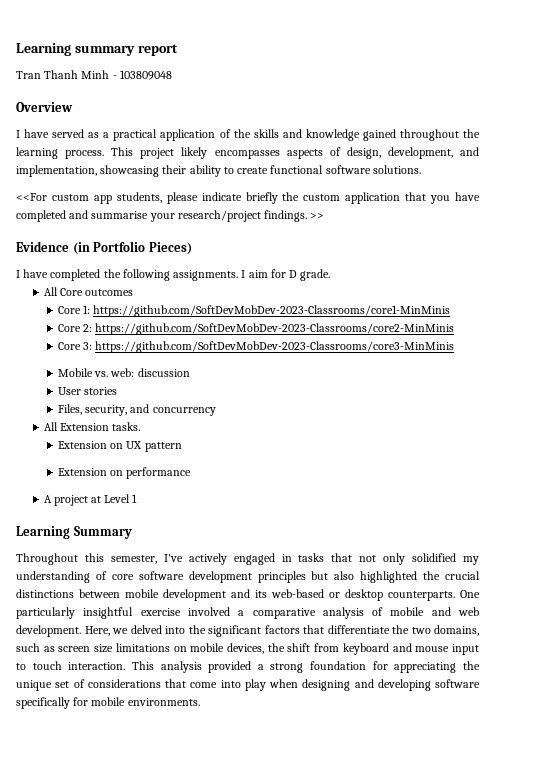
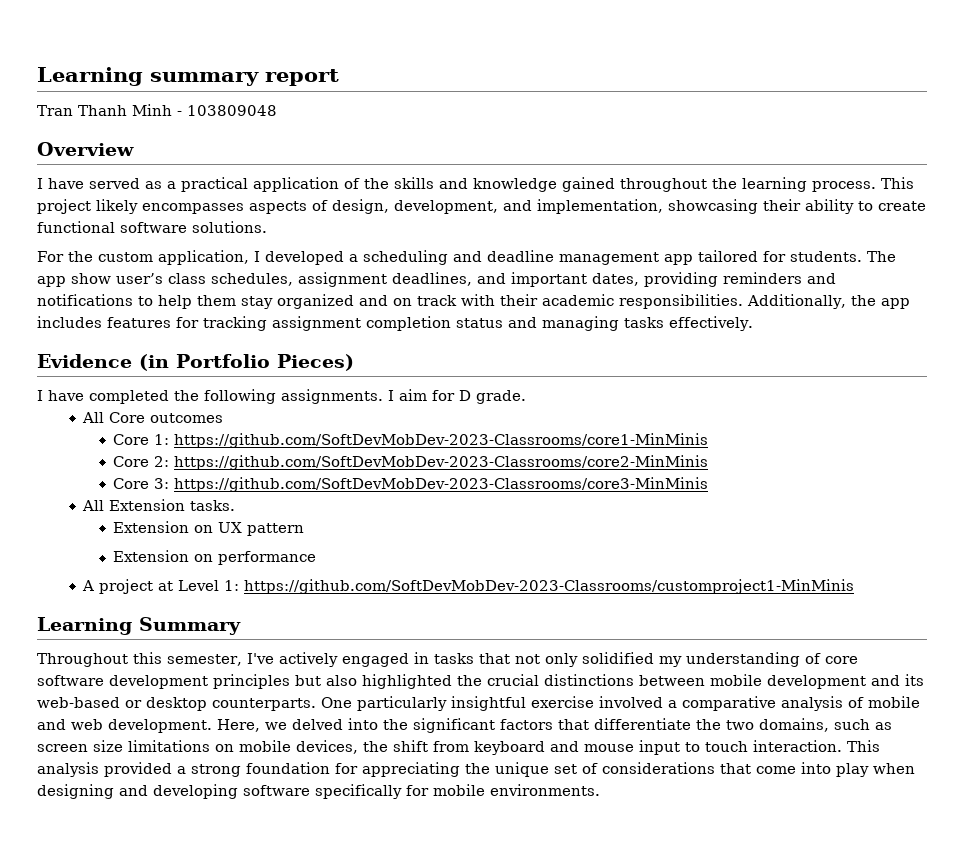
[16,192,481,204] [16,210,325,222] <<For custom app students, please indicate briefly the custom application that you have completed and summarise your research/project findings. >> -> [37,250,896,265] [37,272,836,287] [37,294,910,309] [37,316,753,331] For the custom application, I developed a scheduling and deadline management app tailored for students. The app show user’s class schedules, assignment deadlines, and important dates, providing reminders and notifications to help them stay organized and on track with their academic responsibilities. Additionally, the app includes features for tracking assignment completion status and managing tasks effectively.
[57,368,190,377] [57,387,118,395] [57,404,216,416] // Mobile vs. web: discussion // User stories // Files, security, and concurrency -> (709, 484) none
[132,494,138,503] 1 -> [224,579,855,594] 1: https://github.com/SoftDevMobDev-2023-Classrooms/customproject1-MinMinis

